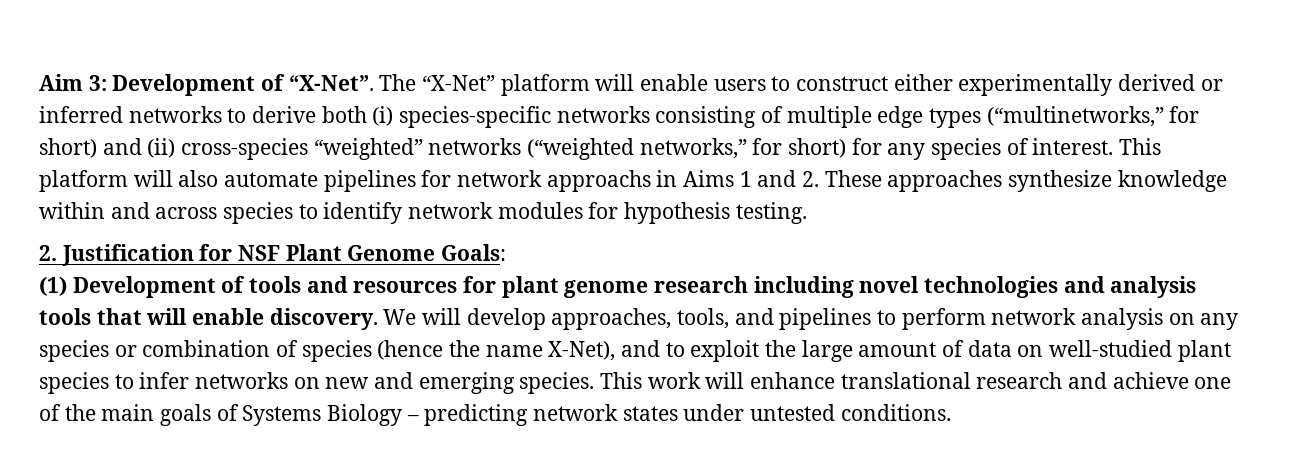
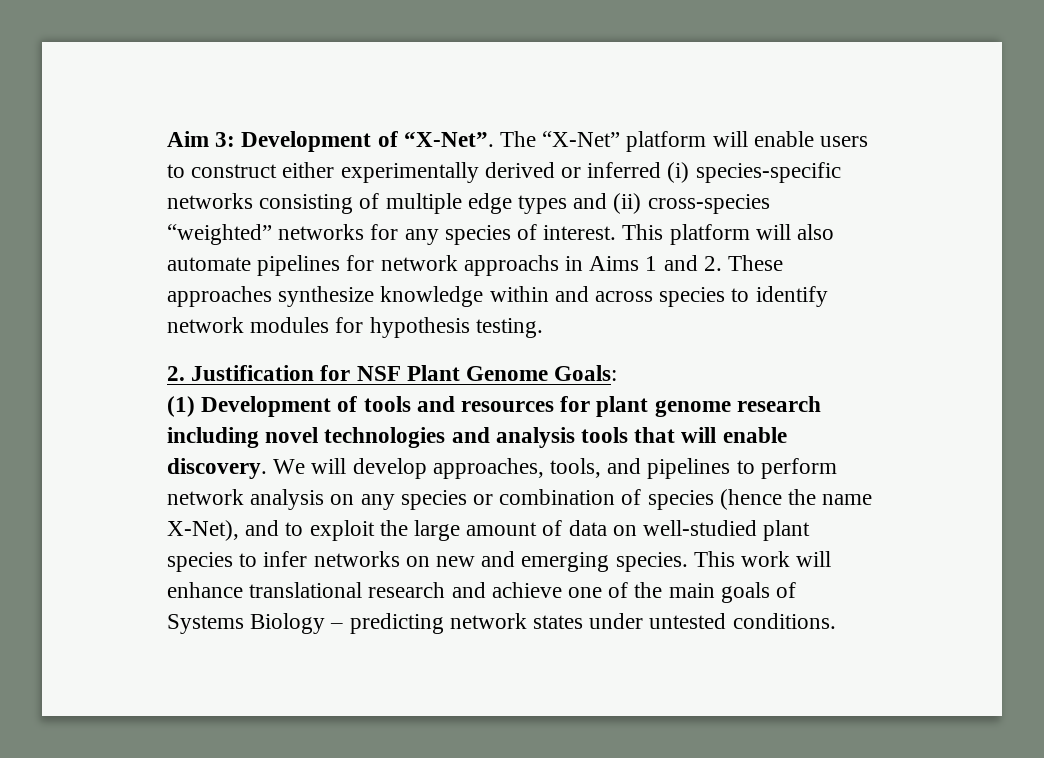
[128,106,367,123] networks to derive both -> (662, 170) none
[986,106,1200,127] [39,138,97,158] (“multinetworks,” for short) -> (568, 204) none
[527,138,847,160] (“weighted networks,” for short) -> (365, 232) none

